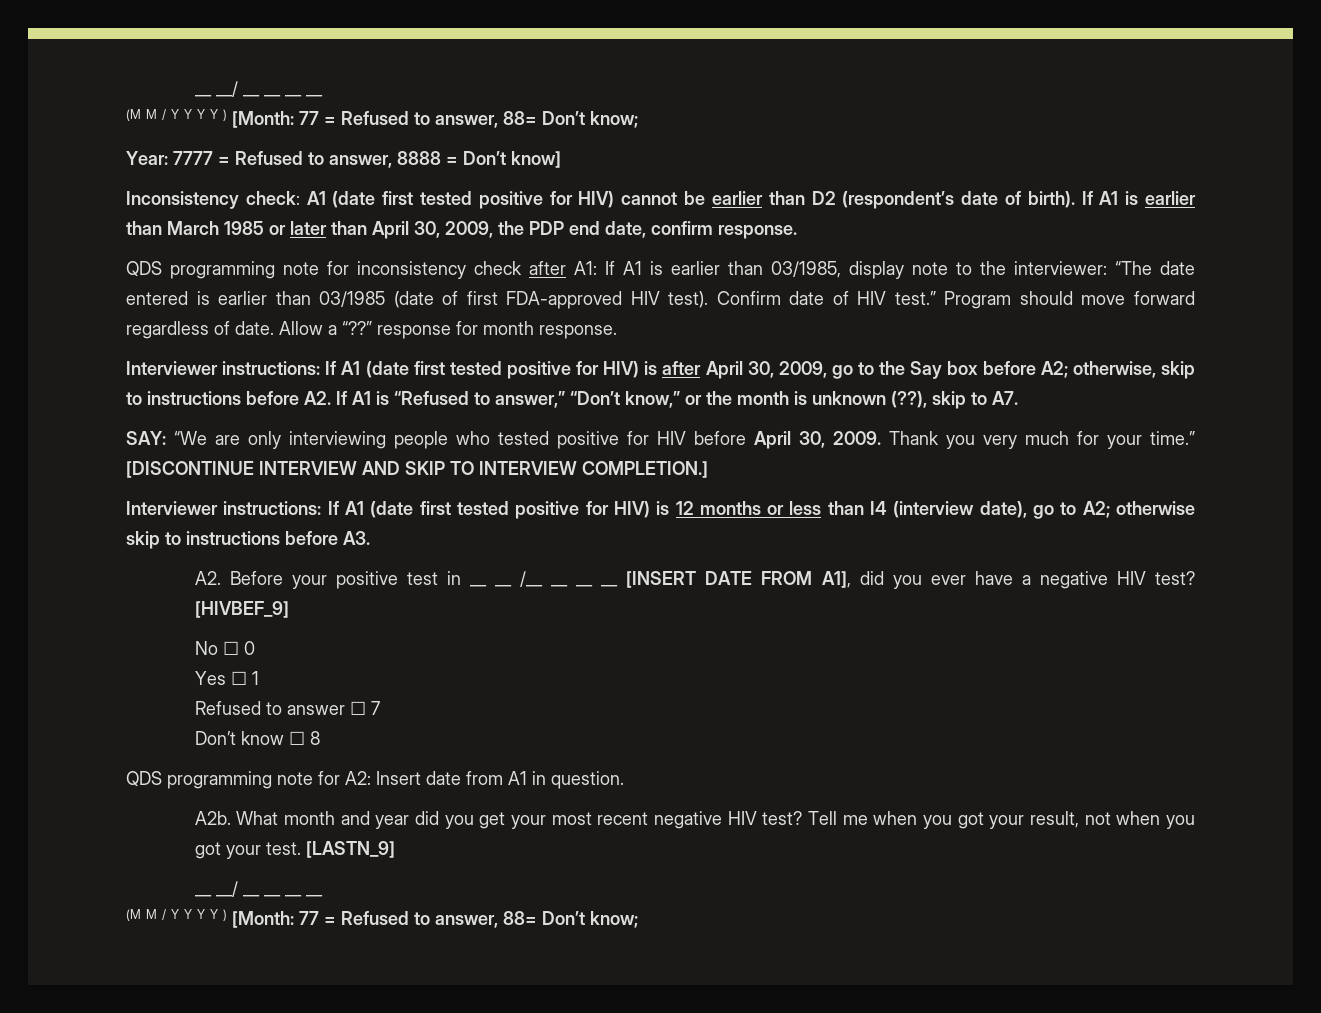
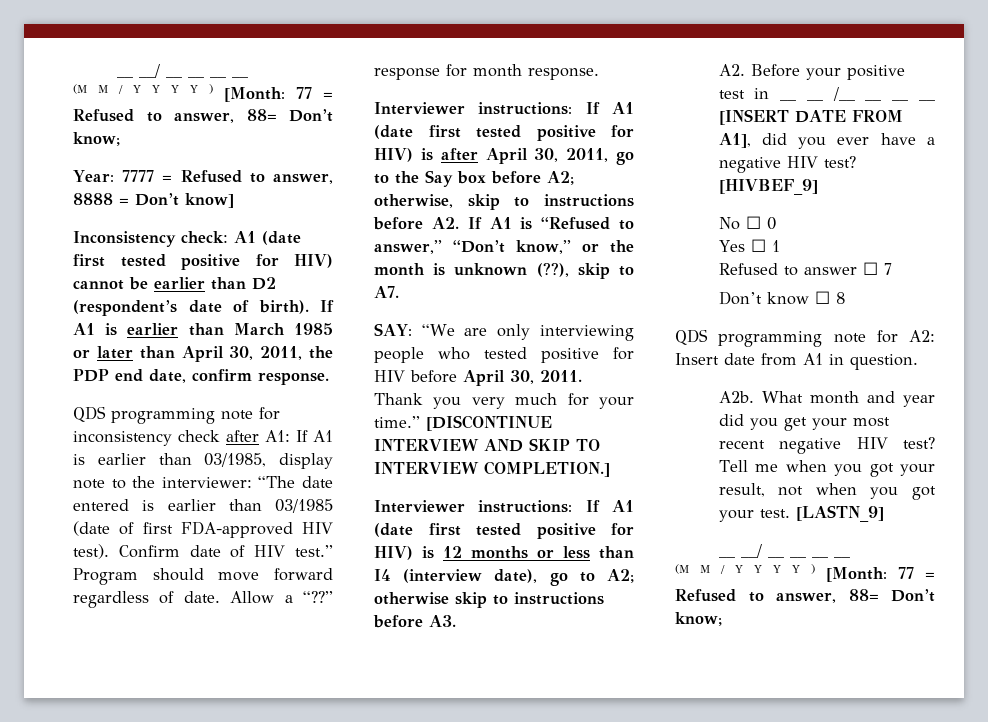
[445,221,493,238] 2009, -> [260,346,303,360] 2011,
[778,361,827,378] 2009, -> [566,148,609,162] 2011,
[833,431,881,445] 2009. -> [540,370,582,382] 2011.

